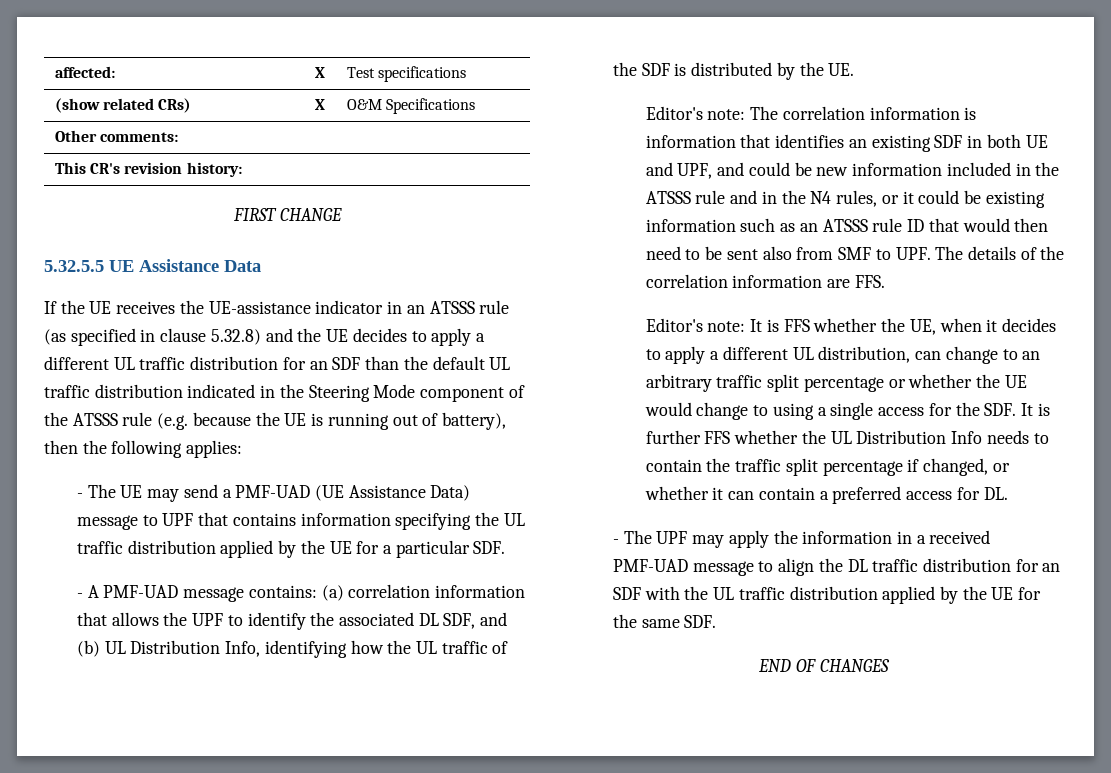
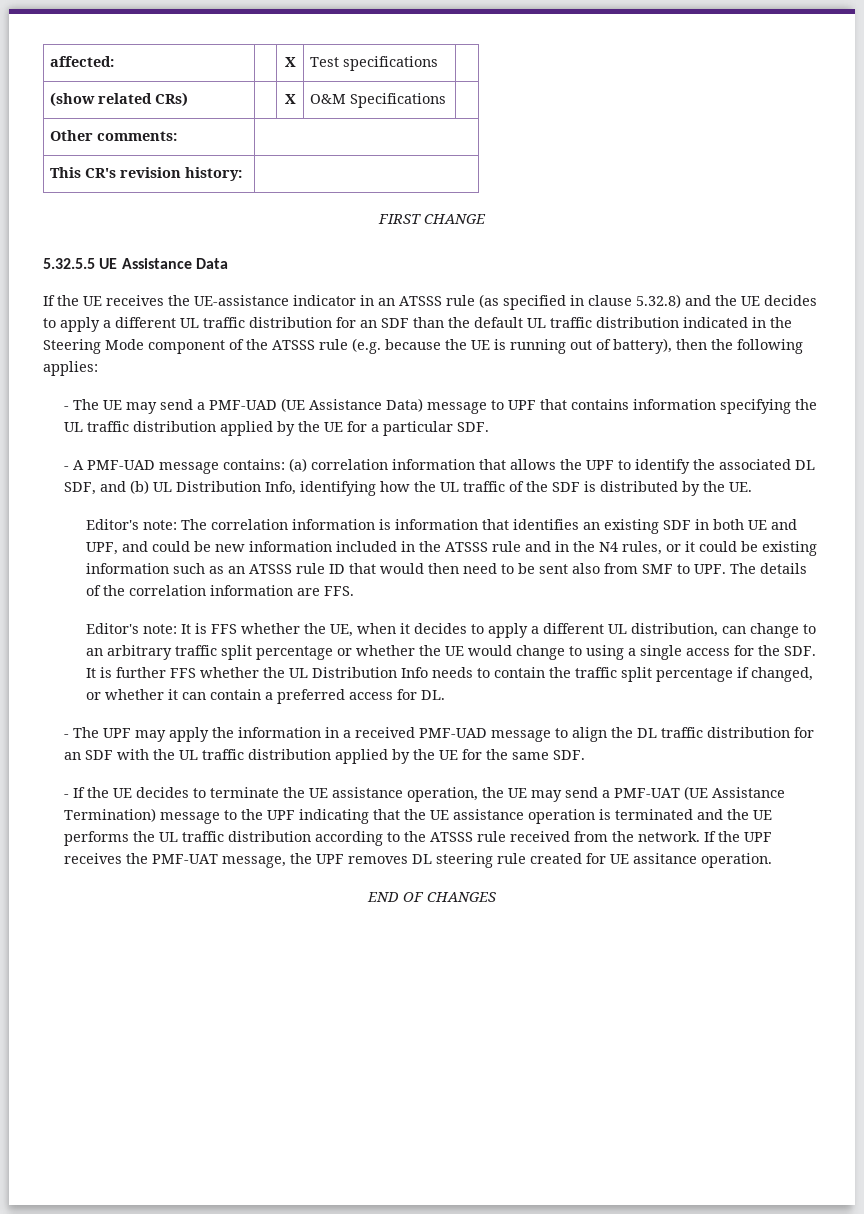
(717, 621) none -> [64,786,786,802] [64,808,773,824] [64,831,773,846] [64,853,773,868] // - If the UE decides to terminate the UE assistance operation, the UE may send a PMF-UAT (UE Assistance Termination) message to the UPF indicating that the UE assistance operation is terminated and the UE performs the UL traffic distribution according to the ATSSS rule received from the network. If the UPF receives the PMF-UAT message, the UPF removes DL steering rule created for UE assitance operation.

